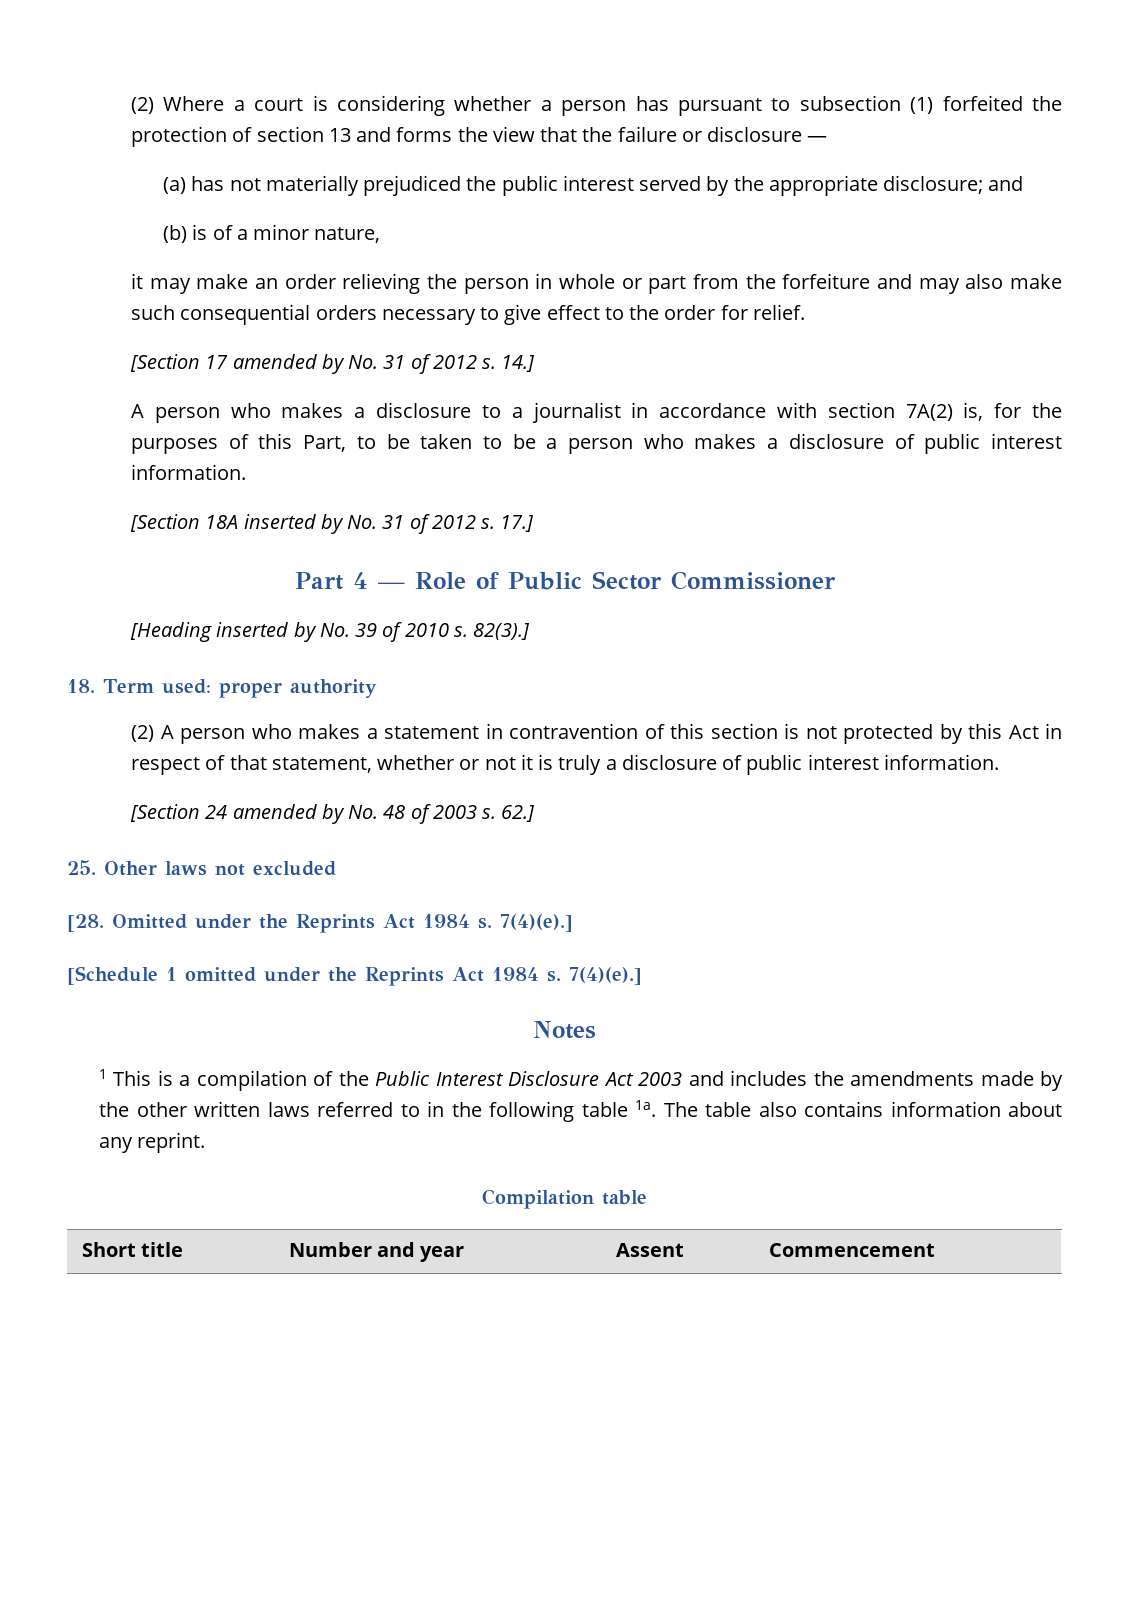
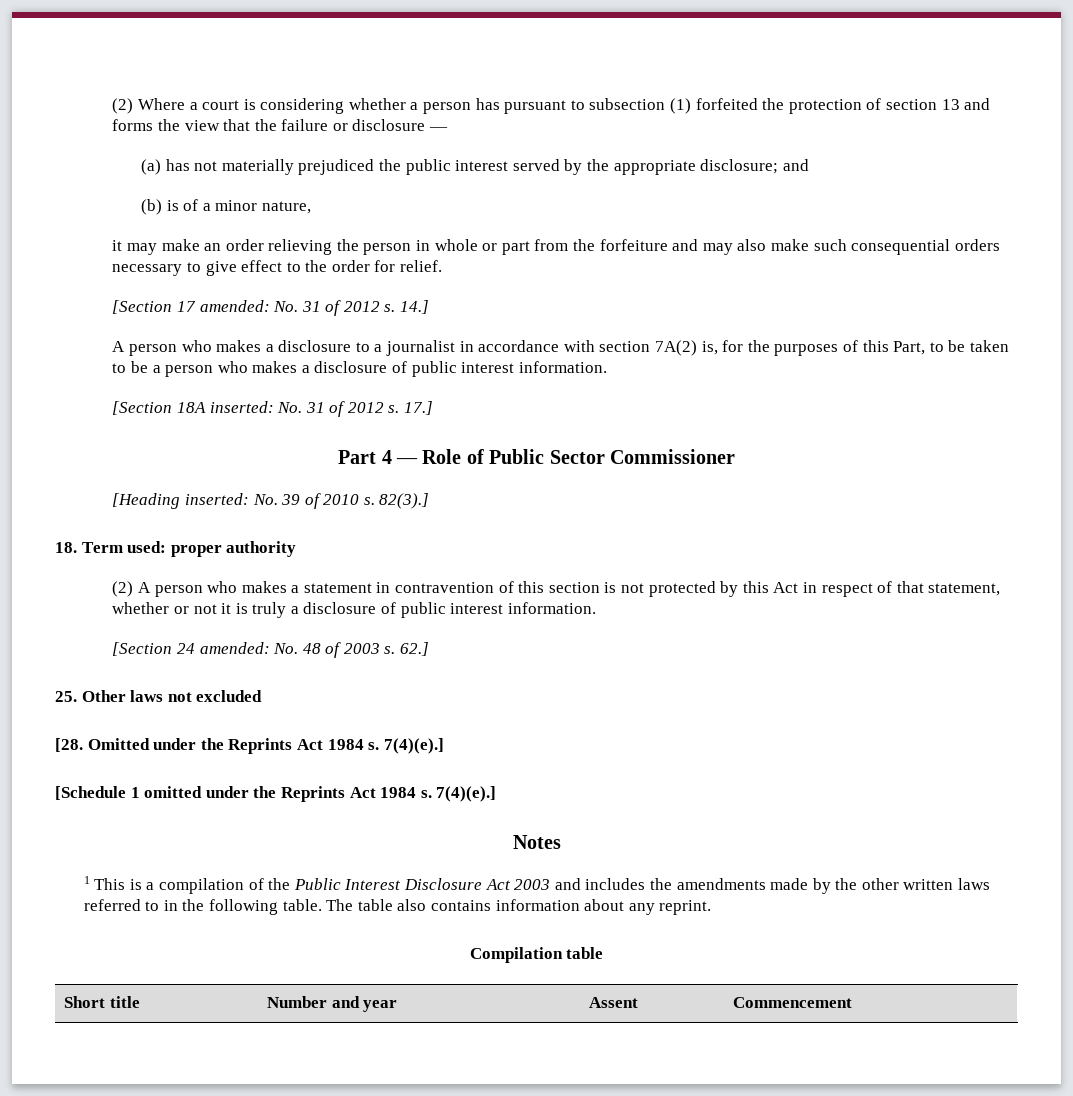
[232,354,345,374] amended by -> [199,300,270,312] amended:
[243,514,344,534] inserted by -> [209,401,274,413] inserted:
[216,622,317,642] inserted by -> [184,493,249,505] inserted:
[232,804,345,824] amended by -> [199,642,270,654] amended:
[581,1100,657,1117] table 1a. -> [282,899,322,911] table.

